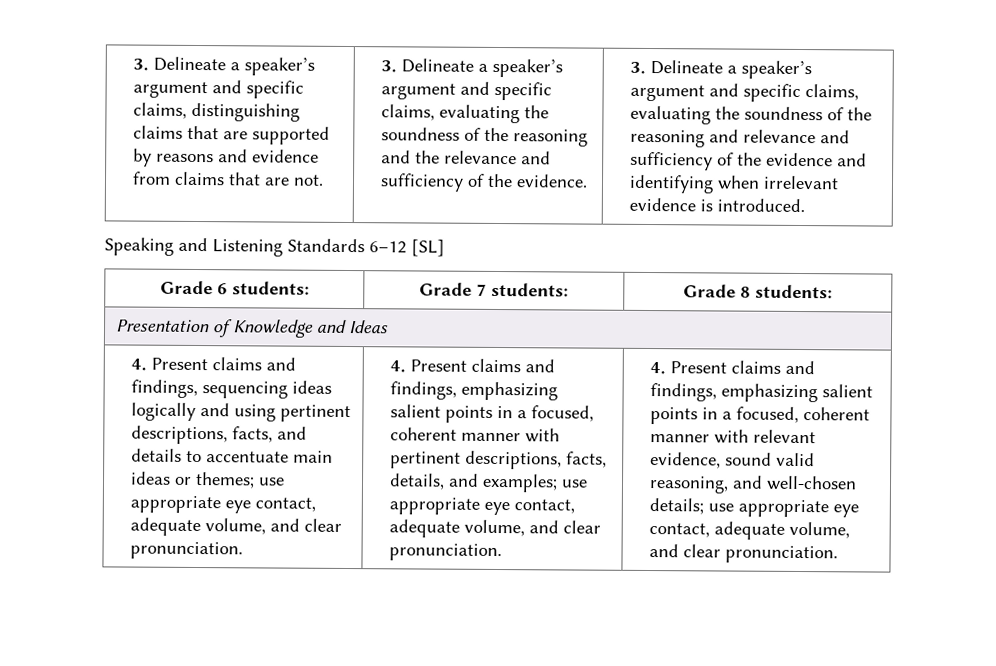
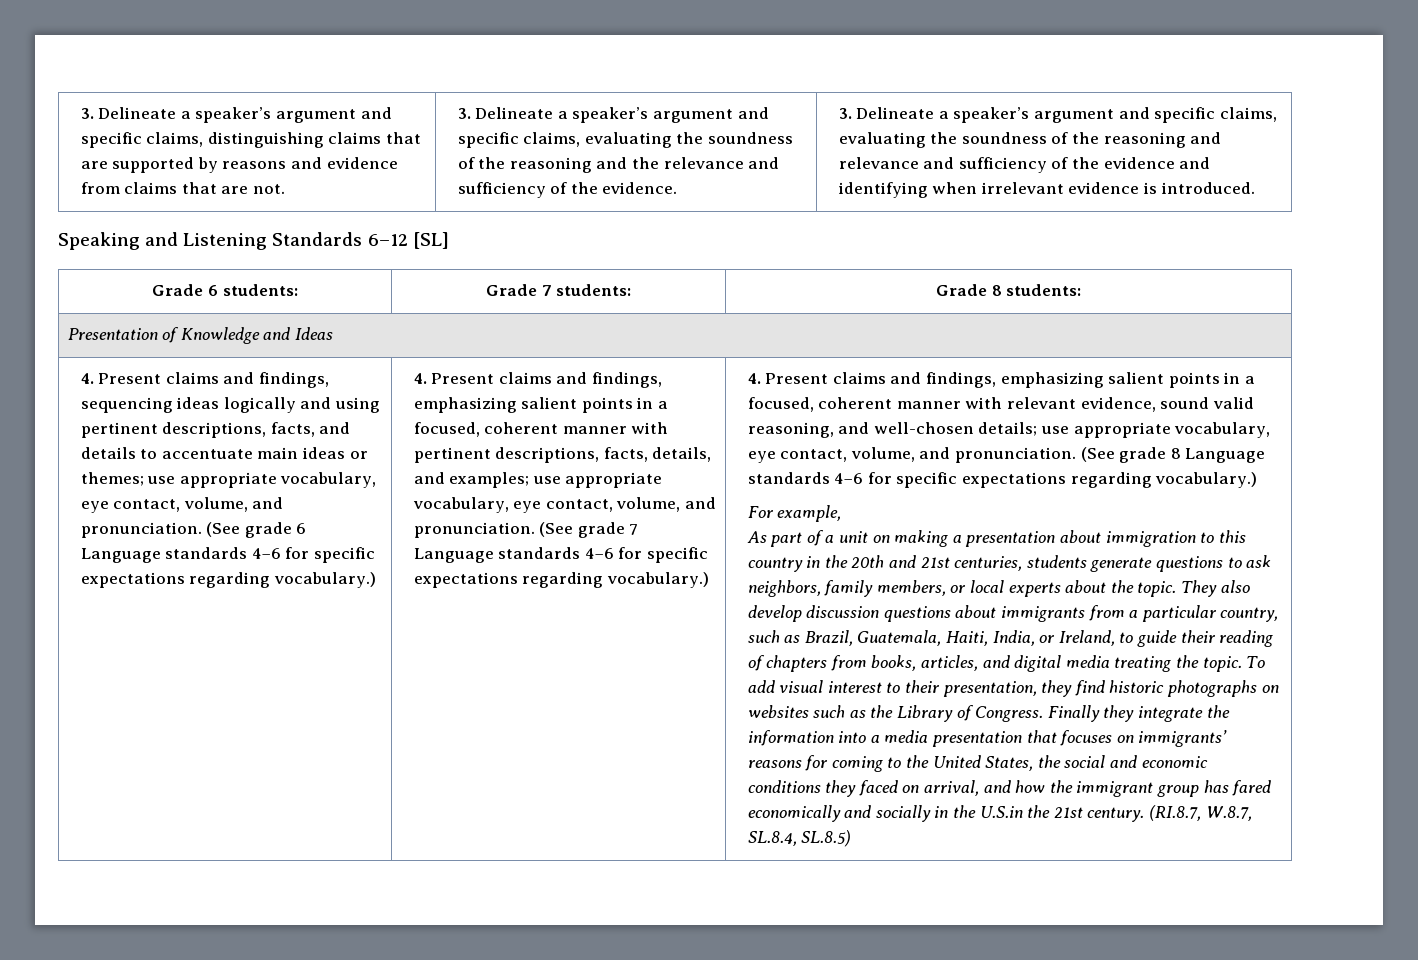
[225,497,317,514] [130,517,343,537] [130,541,244,560] eye contact, adequate volume, and clear pronunciation. -> [280,472,377,488] [80,497,284,513] [80,522,307,538] [80,547,376,563] [80,572,376,588] vocabulary, eye contact, volume, and pronunciation. (See grade 6 Language standards 4–6 for specific expectations regarding vocabulary.)
[484,499,576,516] [389,519,602,538] [389,543,503,562] eye contact, adequate volume, and clear pronunciation. -> [412,497,717,513] [413,522,639,538] [413,547,709,563] [413,572,709,588] vocabulary, eye contact, volume, and pronunciation. (See grade 7 Language standards 4–6 for specific expectations regarding vocabulary.)
[833,504,860,518] [649,521,851,540] [649,544,839,564] eye contact, adequate volume, and clear pronunciation. -> [1174,422,1271,438] [747,447,1266,463] [747,472,1258,488] [747,505,842,522] [746,530,1246,547] [747,555,1272,572] [747,580,1250,597] [747,605,1279,622] [747,630,1274,647] [747,655,1266,672] [747,680,1279,697] [747,705,1230,722] [747,730,1228,747] [747,755,1208,772] [747,780,1272,797] [747,805,1252,822] [747,830,852,847] vocabulary, eye contact, volume, and pronunciation. (See grade 8 Language standards 4–6 for specific expectations regarding vocabulary.) // For example, // As part of a unit on making a presentation about immigration to this country in the 20th and 21st centuries, students generate questions to ask neighbors, family members, or local experts about the topic. They also develop discussion questions about immigrants from a particular country, such as Brazil, Guatemala, Haiti, India, or Ireland, to guide their reading of chapters from books, articles, and digital media treating the topic. To add visual interest to their presentation, they find historic photographs on websites such as the Library of Congress. Finally they integrate the information into a media presentation that focuses on immigrants’ reasons for coming to the United States, the social and economic conditions they faced on arrival, and how the immigrant group has fared economically and socially in the U.S.in the 21st century. (RI.8.7, W.8.7, SL.8.4, SL.8.5)

